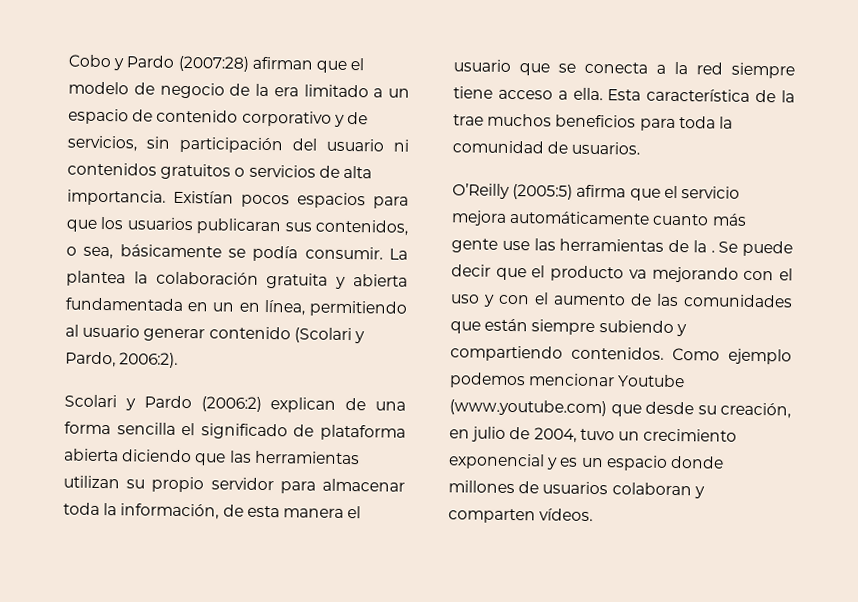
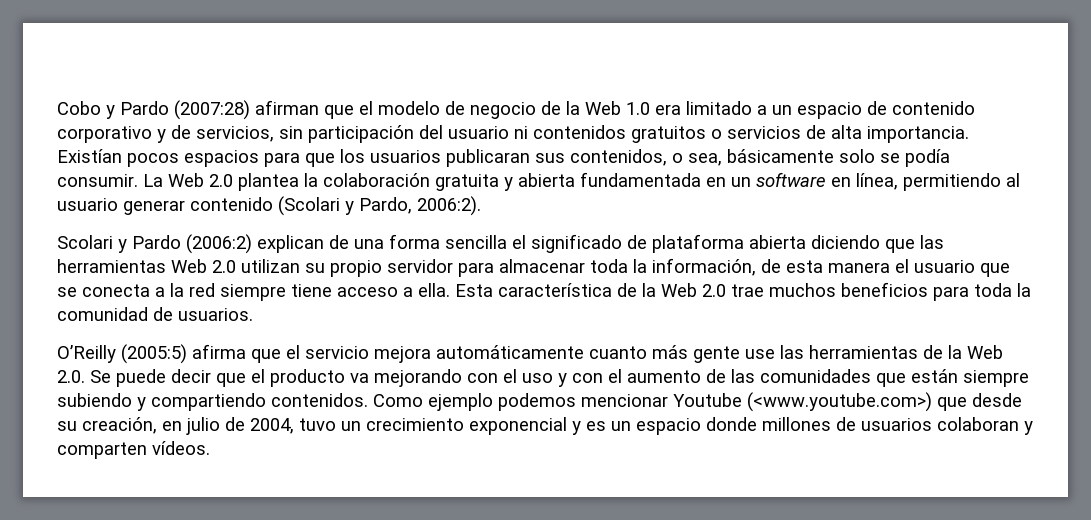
(269, 90) none -> [585,101,650,115] Web 1.0
(222, 251) none -> [839,149,875,163] solo
(408, 254) none -> [168,173,233,187] Web 2.0
(235, 307) none -> [756,172,826,187] software
(360, 457) none -> [171,259,236,273] Web 2.0
(795, 96) none -> [661,283,726,297] Web 2.0
[710,250,715,253] . -> [967,345,1003,359] [57,370,85,383] Web 2.0.
[449,399,607,417] (www.youtube.com) -> [747,392,932,412] (<www.youtube.com>)

